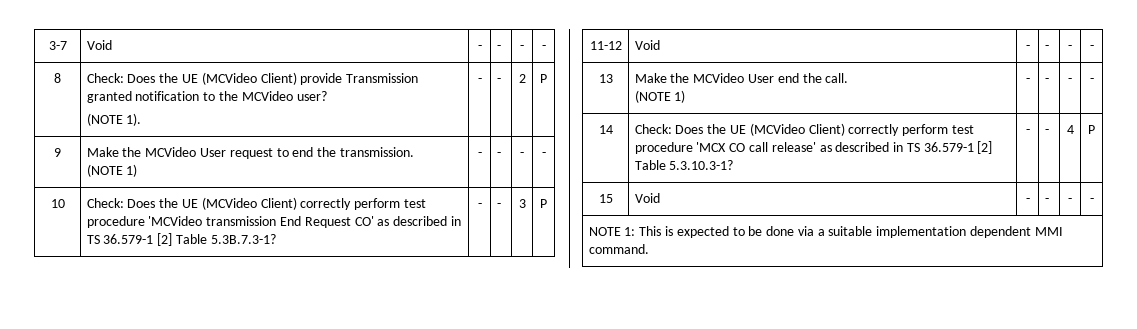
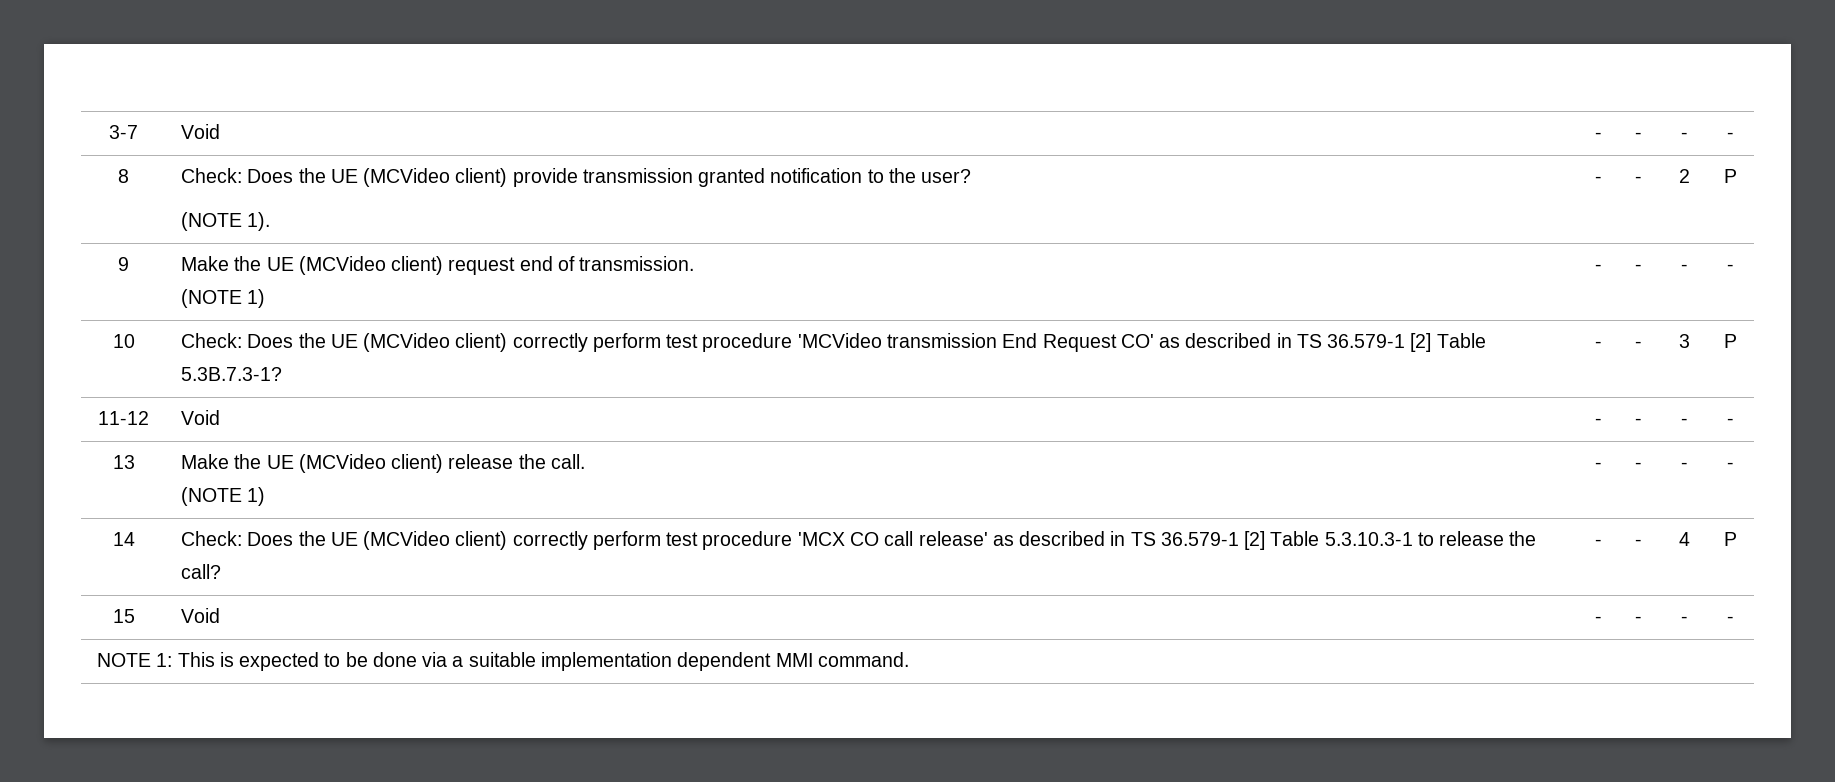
[260,72,419,85] Client) provide Transmission -> [455,168,693,187] client) provide transmission
[241,91,293,101] MCVideo -> (917, 175) none
[145,147,337,159] MCVideo User request to end the -> [266,256,575,275] UE (MCVideo client) request end of
[260,197,297,210] Client) -> [455,333,508,352] client)
[693,73,799,83] MCVideo User end -> [266,454,514,473] UE (MCVideo client) release
[808,123,845,136] Client) -> [455,531,508,550] client)
[669,160,734,170] 5.3.10.3-1? -> [1324,531,1537,546] [181,564,222,579] 5.3.10.3-1 to release the call?

